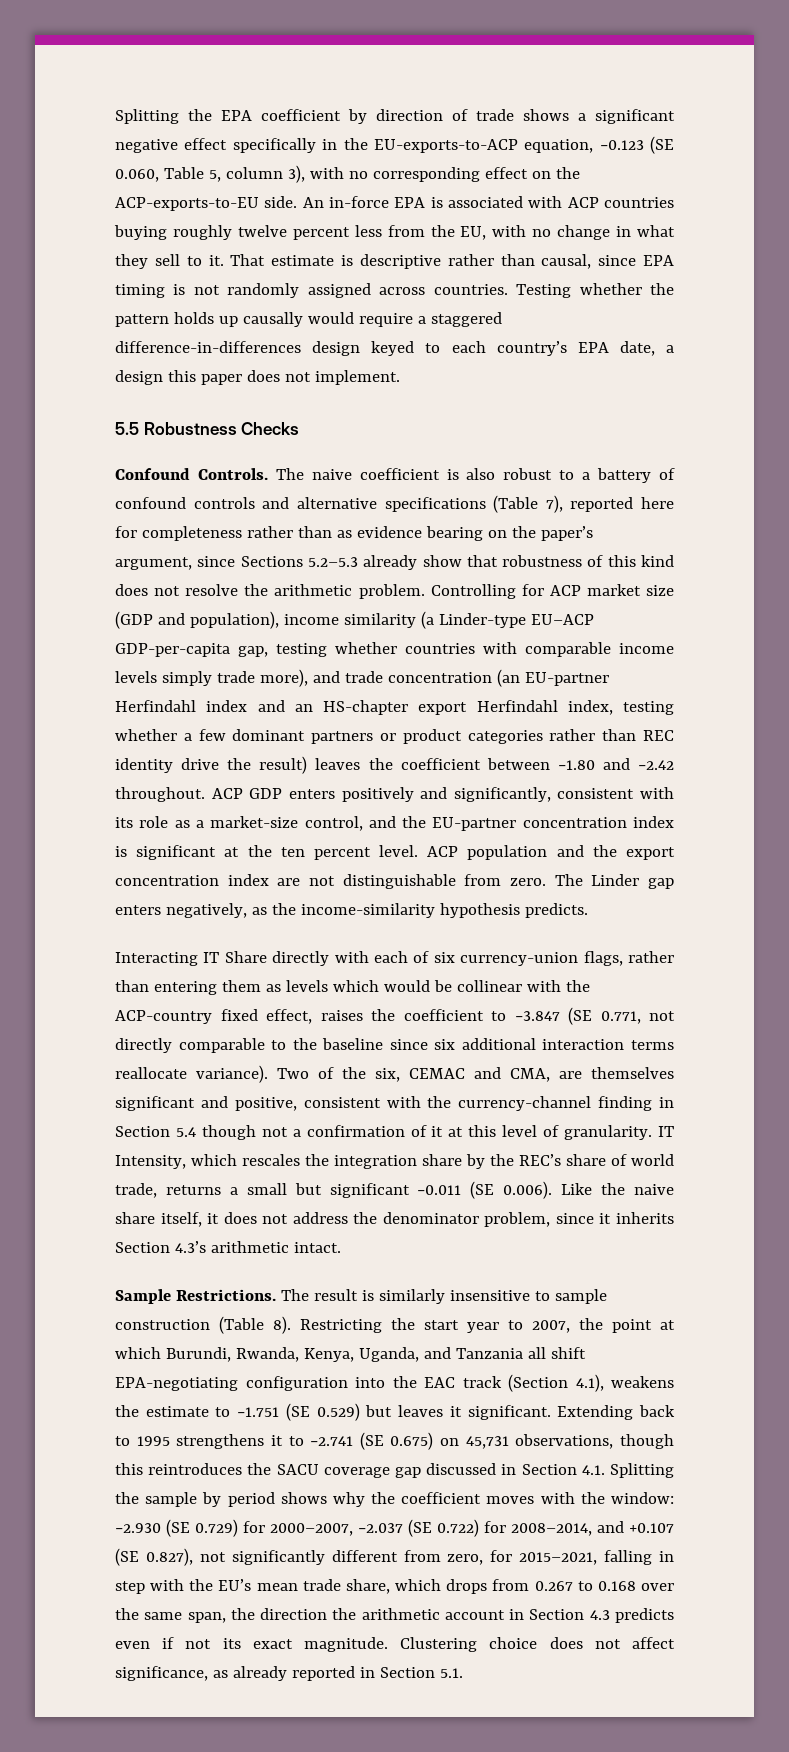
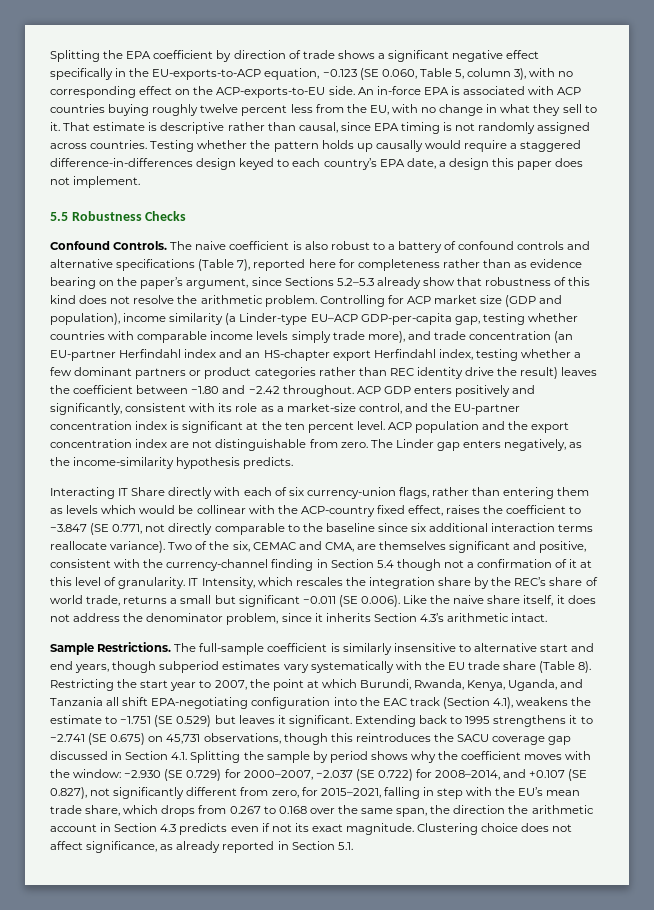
[313,1289,358,1301] result -> [199,643,328,655] full-sample coefficient
[554,1289,607,1304] [115,1319,210,1330] sample construction -> [473,643,595,652] [50,661,537,673] alternative start and end years, though subperiod estimates vary systematically with the EU trade share

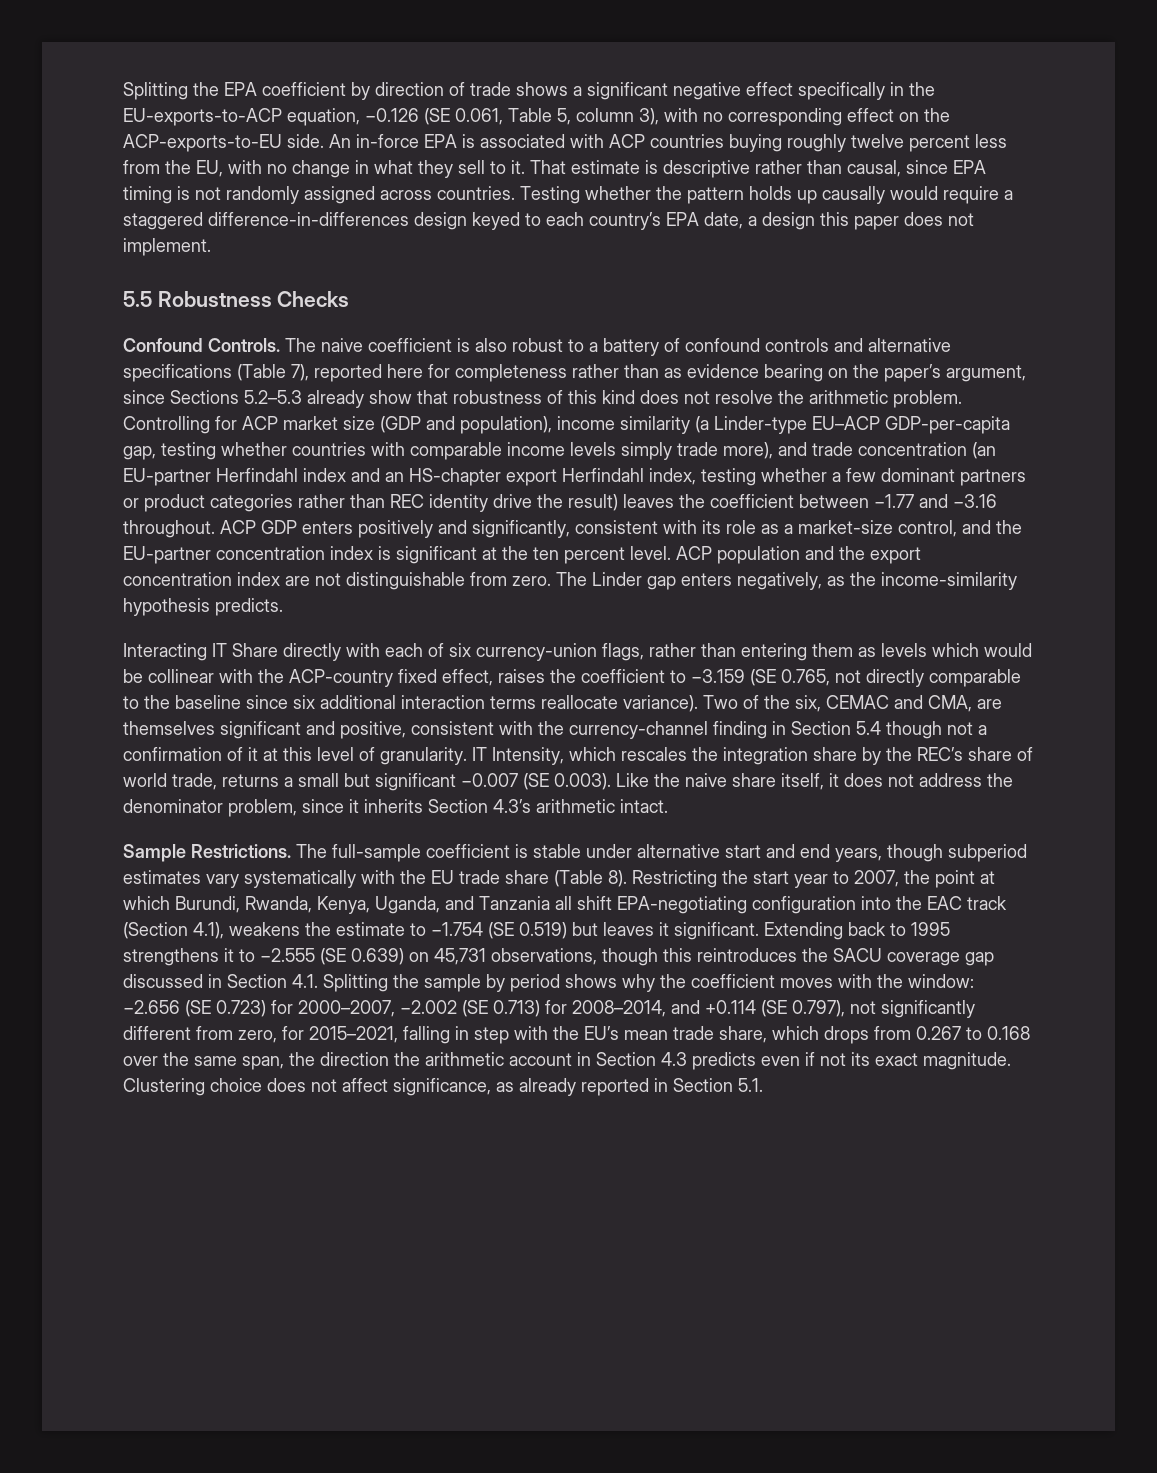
[322,68,417,80] −0.123 (SE 0.060, -> [365,108,503,125] −0.126 (SE 0.061,
[191,385,280,394] −1.80 and −2.42 -> [874,494,997,508] −1.77 and −3.16
[50,523,143,535] −3.847 (SE 0.771, -> [691,669,830,686] −3.159 (SE 0.765,
[302,595,400,607] −0.011 (SE 0.006). -> [461,773,611,790] −0.007 (SE 0.003).
[342,643,471,655] similarly insensitive to -> [533,844,632,858] stable under
[120,715,212,727] −1.751 (SE 0.529) -> [431,922,567,939] −1.754 (SE 0.519)
[50,733,146,745] −2.741 (SE 0.675) -> [260,948,404,965] −2.555 (SE 0.639)
[124,769,588,781] [50,787,87,799] −2.930 (SE 0.729) for 2000–2007, −2.037 (SE 0.722) for 2008–2014, and +0.107 (SE 0.827), -> [123,1000,845,1017] −2.656 (SE 0.723) for 2000–2007, −2.002 (SE 0.713) for 2008–2014, and +0.114 (SE 0.797),

